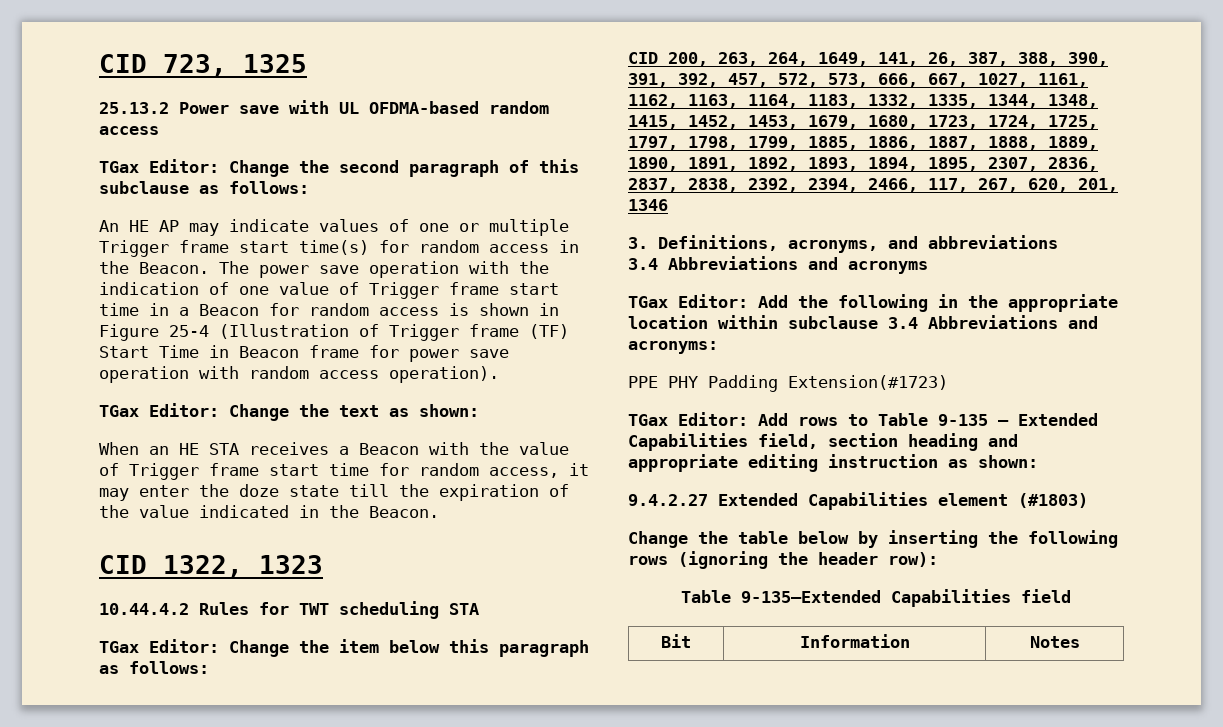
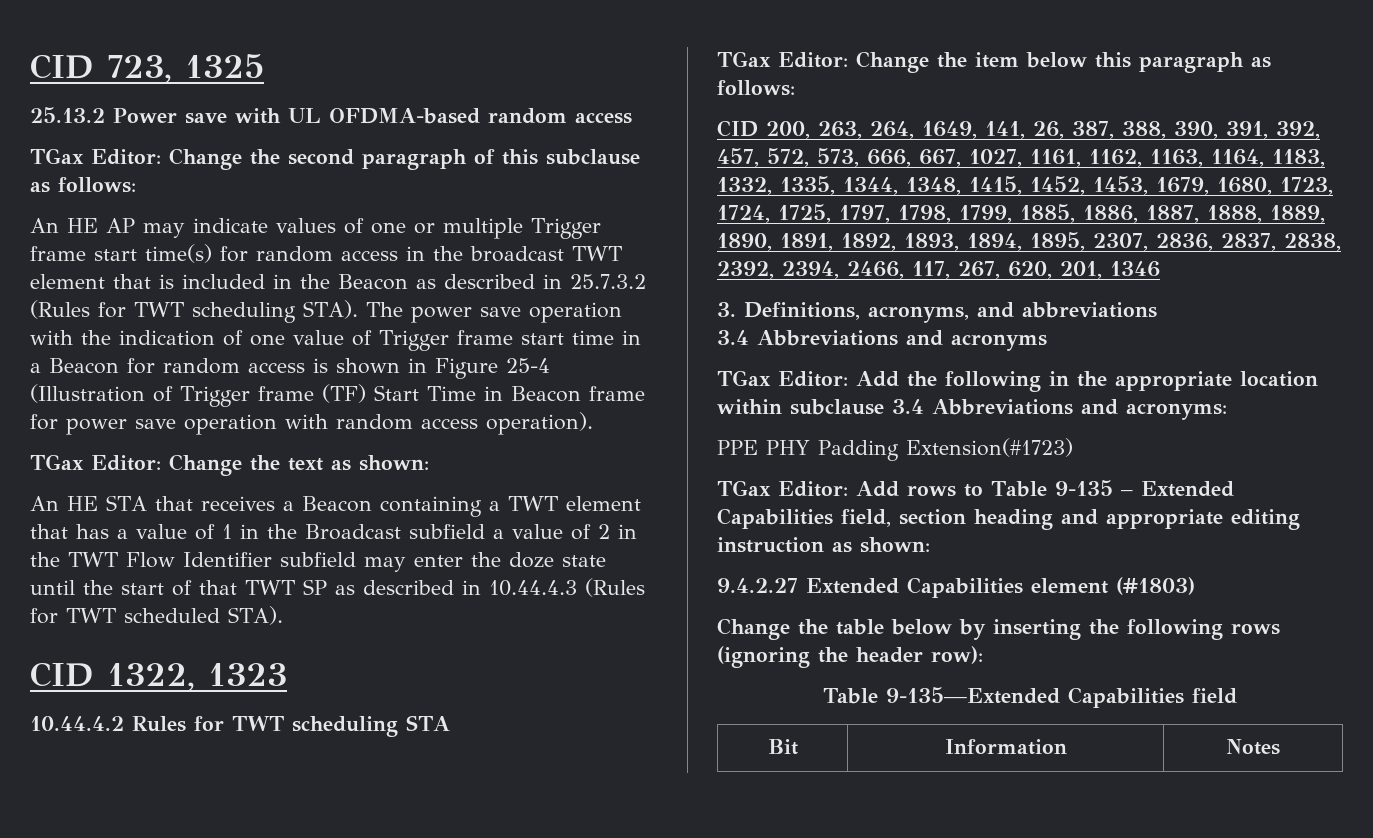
[139,262,209,274] Beacon. -> [470,246,622,262] [30,274,646,290] [30,300,358,323] broadcast TWT element that is included in the Beacon as described in 25.7.3.2 (Rules for TWT scheduling STA).
[99,442,169,455] When an -> [30,496,59,511] An
(239, 449) none -> [154,496,193,511] that
[429,442,569,455] [99,463,589,480] with the value of Trigger frame start time for random access, it -> [379,496,641,517] [30,524,637,540] [30,552,356,568] containing a TWT element that has a value of 1 in the Broadcast subfield a value of 2 in the TWT Flow Identifier subfield
[349,484,569,501] [99,505,439,518] till the expiration of the value indicated in the Beacon. -> [30,578,645,597] [30,606,283,625] until the start of that TWT SP as described in 10.44.4.3 (Rules for TWT scheduled STA).

